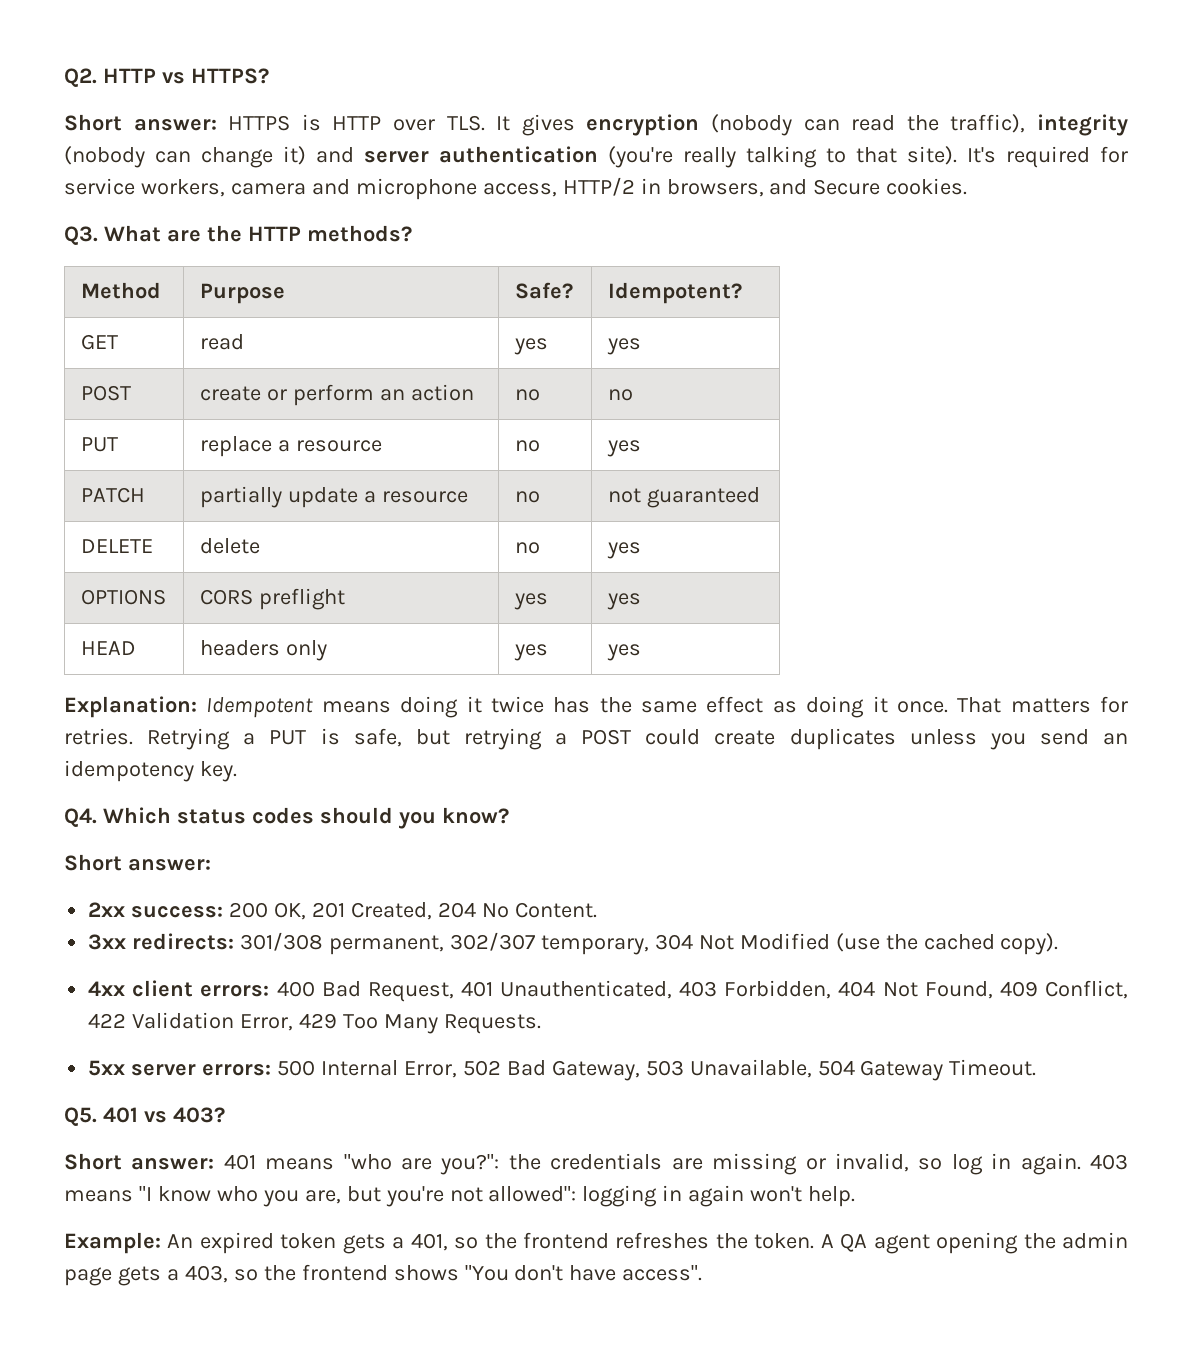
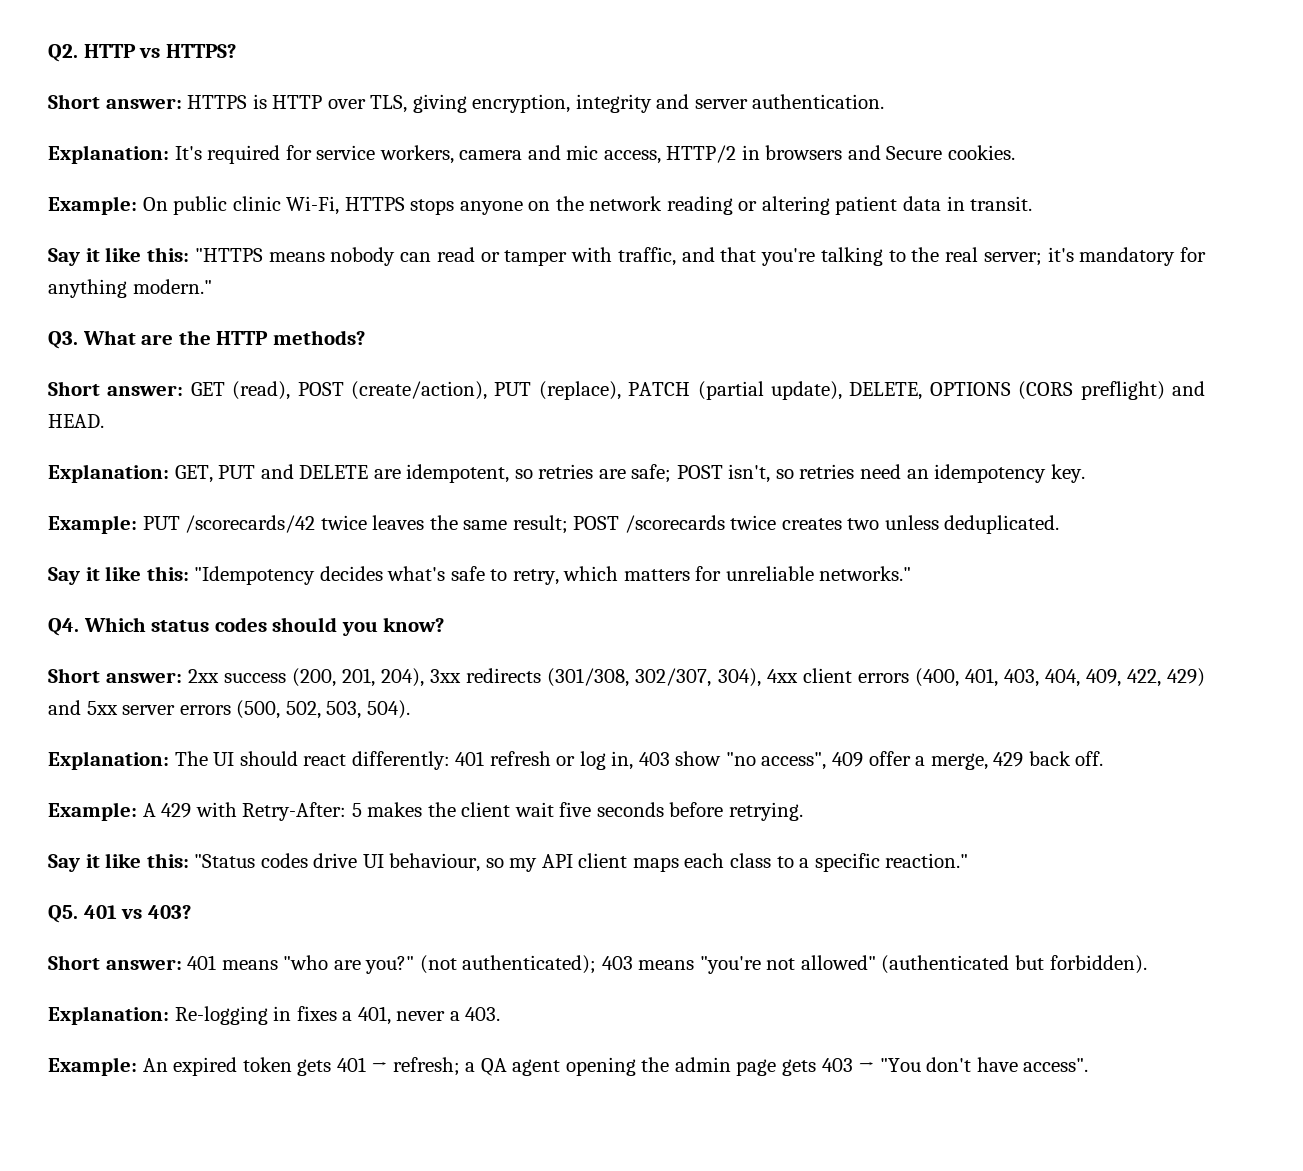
[446,114,1129,136] [64,146,957,168] TLS. It gives encryption (nobody can read the traffic), integrity (nobody can change it) and server authentication (you're really talking to that site). -> [370,94,885,113] [48,145,169,164] TLS, giving encryption, integrity and server authentication. // Explanation:
[355,178,477,200] microphone -> [566,145,599,160] mic
[666,179,764,197] browsers, -> [765,145,843,160] browsers
(968, 186) none -> [48,196,1033,215] [48,247,1206,266] [48,279,212,298] // Example: On public clinic Wi-Fi, HTTPS stops anyone on the network reading or altering patient data in transit. // Say it like this: "HTTPS means nobody can read or tamper with traffic, and that you're talking to the real server; it's mandatory for anything modern."
[80,282,161,299] [199,283,285,304] [514,282,573,299] [607,282,742,304] [80,334,118,350] [199,334,244,350] [513,338,548,355] [606,338,641,355] [80,385,131,401] [199,384,474,406] [514,389,540,401] [607,389,633,401] [80,437,118,452] [199,436,382,457] [514,440,540,452] [606,440,641,457] [80,487,145,503] [199,486,468,508] [514,491,540,503] [607,487,760,508] [80,539,153,553] [199,538,260,554] [514,542,540,554] [606,542,641,559] [80,589,166,605] [199,588,345,610] [513,593,548,610] [606,593,641,610] [80,641,136,655] [199,640,327,661] [513,644,548,661] [606,644,641,661] [64,696,1128,718] [64,728,1128,750] [64,760,237,782] // Method | Purpose | Safe? | Idempotent? // GET | read | yes | yes // POST | create or perform an action | no | no // PUT | replace a resource | no | yes // PATCH | partially update a resource | no | not guaranteed // DELETE | delete | no | yes // OPTIONS | CORS preflight | yes | yes // HEAD | headers only | yes | yes // Explanation: Idempotent means doing it twice has the same effect as doing it once. That matters for retries. Retrying a PUT is safe, but retrying a POST could create duplicates unless you send an idempotency key. -> [48,381,1206,400] [48,414,104,428] [48,464,1085,483] [48,515,1060,534] [48,566,912,585] // Short answer: GET (read), POST (create/action), PUT (replace), PATCH (partial update), DELETE, OPTIONS (CORS preflight) and HEAD. // Explanation: GET, PUT and DELETE are idempotent, so retries are safe; POST isn't, so retries need an idempotency key. // Example: PUT /scorecards/42 twice leaves the same result; POST /scorecards twice creates two unless deduplicated. // Say it like this: "Idempotency decides what's safe to retry, which matters for unreliable networks."
[88,902,597,920] [88,932,1059,955] [88,980,1128,1002] [88,1012,541,1034] [88,1059,1037,1081] // 2xx success: 200 OK, 201 Created, 204 No Content. // 3xx redirects: 301/308 permanent, 302/307 temporary, 304 Not Modified (use the cached copy). // 4xx client errors: 400 Bad Request, 401 Unauthenticated, 403 Forbidden, 404 Not Found, 409 Conflict, 422 Validation Error, 429 Too Many Requests. // 5xx server errors: 500 Internal Error, 502 Bad Gateway, 503 Unavailable, 504 Gateway Timeout. -> [188,668,1205,687] [48,700,410,719] [48,751,1104,770] [48,802,803,821] [48,853,969,872] 2xx success (200, 201, 204), 3xx redirects (301/308, 302/307, 304), 4xx client errors (400, 401, 403, 404, 409, 422, 429) and 5xx server errors (500, 502, 503, 504). // Explanation: The UI should react differently: 401 refresh or log in, 403 show "no access", 409 offer a merge, 429 back off. // Example: A 429 with Retry-After: 5 makes the client wait five seconds before retrying. // Say it like this: "Status codes drive UI behaviour, so my API client maps each class to a specific reaction."
[440,1153,1128,1175] [64,1185,856,1207] you?": the credentials are missing or invalid, so log in again. 403 means "I know who you are, but you're not allowed": logging in again won't help. -> [365,955,1147,974] [48,1006,501,1025] you?" (not authenticated); 403 means "you're not allowed" (authenticated but forbidden). // Explanation: Re-logging in fixes a 401, never a 403.
[392,1232,834,1251] a 401, so the frontend refreshes the token. A -> [336,1057,476,1076] 401 → refresh; a
[166,1264,459,1283] a 403, so the frontend shows -> [821,1058,875,1072] 403 →

